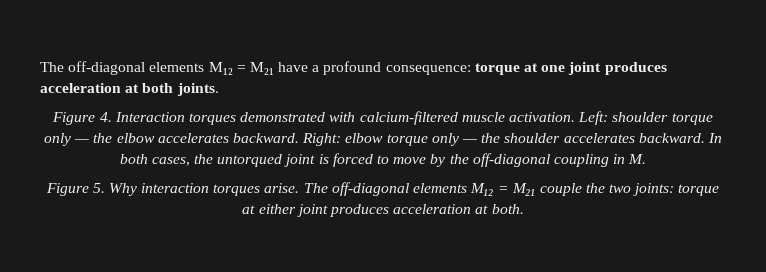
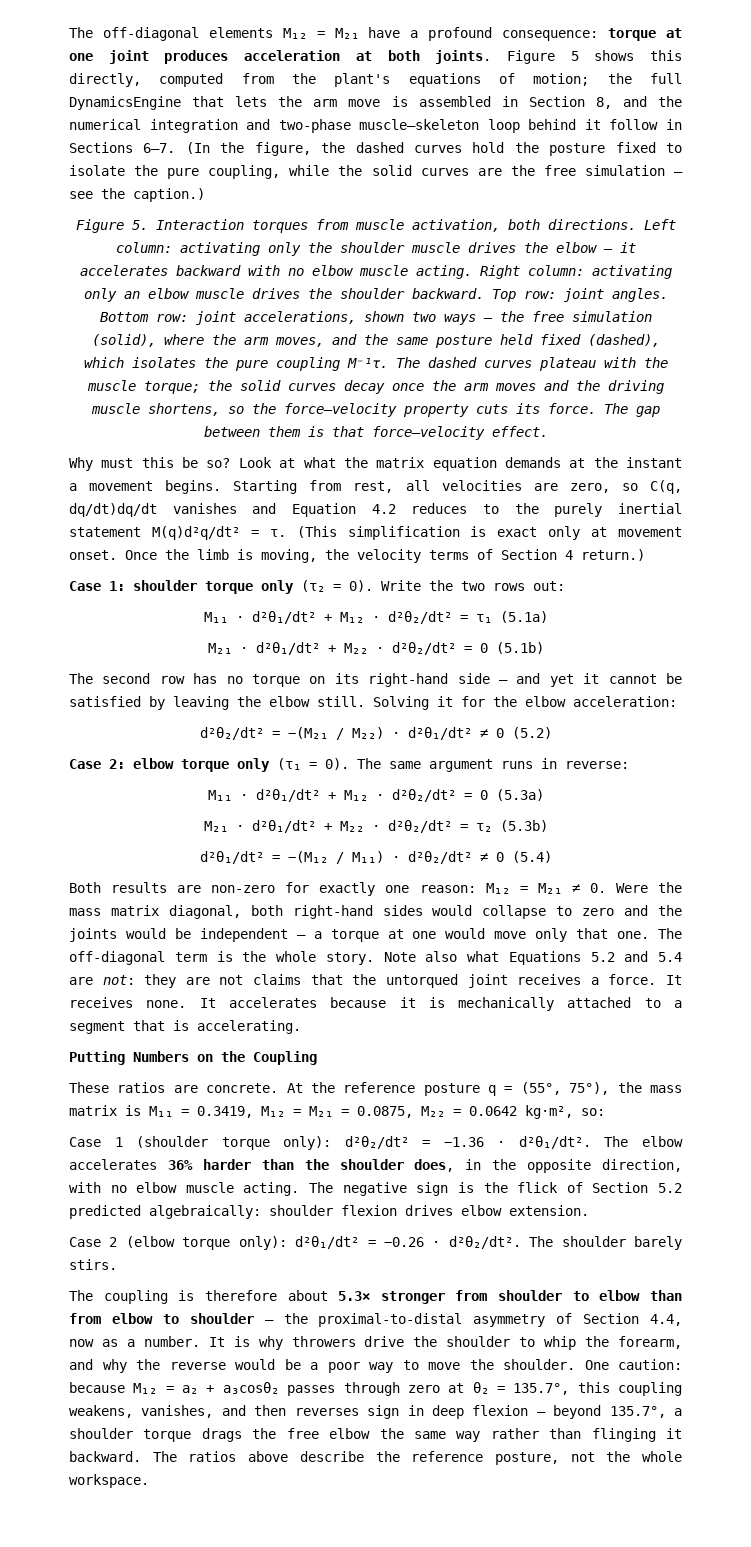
[52,112,112,125] // Figure 4. -> [506,50,682,64] [69,73,682,87] [69,96,683,110] [69,119,682,133] [69,142,682,156] [69,165,683,179] [69,188,205,202] [75,219,148,233] Figure 5 shows this directly, computed from the plant's equations of motion; the full DynamicsEngine that lets the arm move is assembled in Section 8, and the numerical integration and two-phase muscle–skeleton loop behind it follow in Sections 6–7. (In the figure, the dashed curves hold the posture fixed to isolate the pure coupling, while the solid curves are the free simulation — see the caption.) // Figure 5.
[240,111,713,125] [44,133,722,146] [119,153,647,167] [45,182,720,196] [242,204,524,217] demonstrated with calcium-filtered muscle activation. Left: shoulder torque only — the elbow accelerates backward. Right: elbow torque only — the shoulder accelerates backward. In both cases, the untorqued joint is forced to move by the off-diagonal coupling in M. // Figure 5. Why interaction torques arise. The off-diagonal elements M₁₂ = M₂₁ couple the two joints: torque at either joint produces acceleration at both. -> [315,219,676,232] [115,242,636,256] [79,265,672,279] [83,288,668,302] [99,311,652,325] [91,334,660,348] [83,357,668,371] [86,380,664,394] [90,403,660,417] [203,426,548,440] [69,457,682,471] [69,480,682,494] [69,503,683,517] [69,526,682,540] [69,549,645,563] [69,580,565,594] [203,611,548,624] [207,642,544,655] [69,673,682,687] [69,696,677,710] [199,727,552,740] [69,758,629,772] [207,789,544,802] [203,820,548,833] [199,851,552,864] [69,882,682,896] [69,905,682,919] [69,928,683,942] [69,951,682,965] [69,974,683,988] [69,997,682,1011] [69,1020,301,1034] [69,1051,317,1065] [69,1082,682,1096] [69,1105,605,1119] [69,1136,683,1150] [69,1159,682,1173] [69,1182,683,1196] [69,1205,589,1219] [69,1236,683,1250] [69,1259,117,1270] [69,1290,682,1304] [69,1313,682,1327] [69,1336,682,1350] [69,1359,682,1373] [69,1382,682,1396] [69,1405,682,1419] [69,1428,682,1442] [69,1451,682,1465] [69,1474,149,1488] from muscle activation, both directions. Left column: activating only the shoulder muscle drives the elbow — it accelerates backward with no elbow muscle acting. Right column: activating only an elbow muscle drives the shoulder backward. Top row: joint angles. Bottom row: joint accelerations, shown two ways — the free simulation (solid), where the arm moves, and the same posture held fixed (dashed), which isolates the pure coupling M⁻¹τ. The dashed curves plateau with the muscle torque; the solid curves decay once the arm moves and the driving muscle shortens, so the force–velocity property cuts its force. The gap between them is that force–velocity effect. // Why must this be so? Look at what the matrix equation demands at the instant a movement begins. Starting from rest, all velocities are zero, so C(q, dq/dt)dq/dt vanishes and Equation 4.2 reduces to the purely inertial statement M(q)d²q/dt² = τ. (This simplification is exact only at movement onset. Once the limb is moving, the velocity terms of Section 4 return.) // Case 1: shoulder torque only (τ₂ = 0). Write the two rows out: // M₁₁ · d²θ₁/dt² + M₁₂ · d²θ₂/dt² = τ₁ (5.1a) // M₂₁ · d²θ₁/dt² + M₂₂ · d²θ₂/dt² = 0 (5.1b) // The second row has no torque on its right-hand side — and yet it cannot be satisfied by leaving the elbow still. Solving it for the elbow acceleration: // d²θ₂/dt² = −(M₂₁ / M₂₂) · d²θ₁/dt² ≠ 0 (5.2) // Case 2: elbow torque only (τ₁ = 0). The same argument runs in reverse: // M₁₁ · d²θ₁/dt² + M₁₂ · d²θ₂/dt² = 0 (5.3a) // M₂₁ · d²θ₁/dt² + M₂₂ · d²θ₂/dt² = τ₂ (5.3b) // d²θ₁/dt² = −(M₁₂ / M₁₁) · d²θ₂/dt² ≠ 0 (5.4) // Both results are non-zero for exactly one reason: M₁₂ = M₂₁ ≠ 0. Were the mass matrix diagonal, both right-hand sides would collapse to zero and the joints would be independent — a torque at one would move only that one. The off-diagonal term is the whole story. Note also what Equations 5.2 and 5.4 are not: they are not claims that the untorqued joint receives a force. It receives none. It accelerates because it is mechanically attached to a segment that is accelerating. // Putting Numbers on the Coupling // These ratios are concrete. At the reference posture q = (55°, 75°), the mass matrix is M₁₁ = 0.3419, M₁₂ = M₂₁ = 0.0875, M₂₂ = 0.0642 kg·m², so: // Case 1 (shoulder torque only): d²θ₂/dt² = −1.36 · d²θ₁/dt². The elbow accelerates 36% harder than the shoulder does, in the opposite direction, with no elbow muscle acting. The negative sign is the flick of Section 5.2 predicted algebraically: shoulder flexion drives elbow extension. // Case 2 (elbow torque only): d²θ₁/dt² = −0.26 · d²θ₂/dt². The shoulder barely stirs. // The coupling is therefore about 5.3× stronger from shoulder to elbow than from elbow to shoulder — the proximal-to-distal asymmetry of Section 4.4, now as a number. It is why throwers drive the shoulder to whip the forearm, and why the reverse would be a poor way to move the shoulder. One caution: because M₁₂ = a₂ + a₃cosθ₂ passes through zero at θ₂ = 135.7°, this coupling weakens, vanishes, and then reverses sign in deep flexion — beyond 135.7°, a shoulder torque drags the free elbow the same way rather than flinging it backward. The ratios above describe the reference posture, not the whole workspace.

